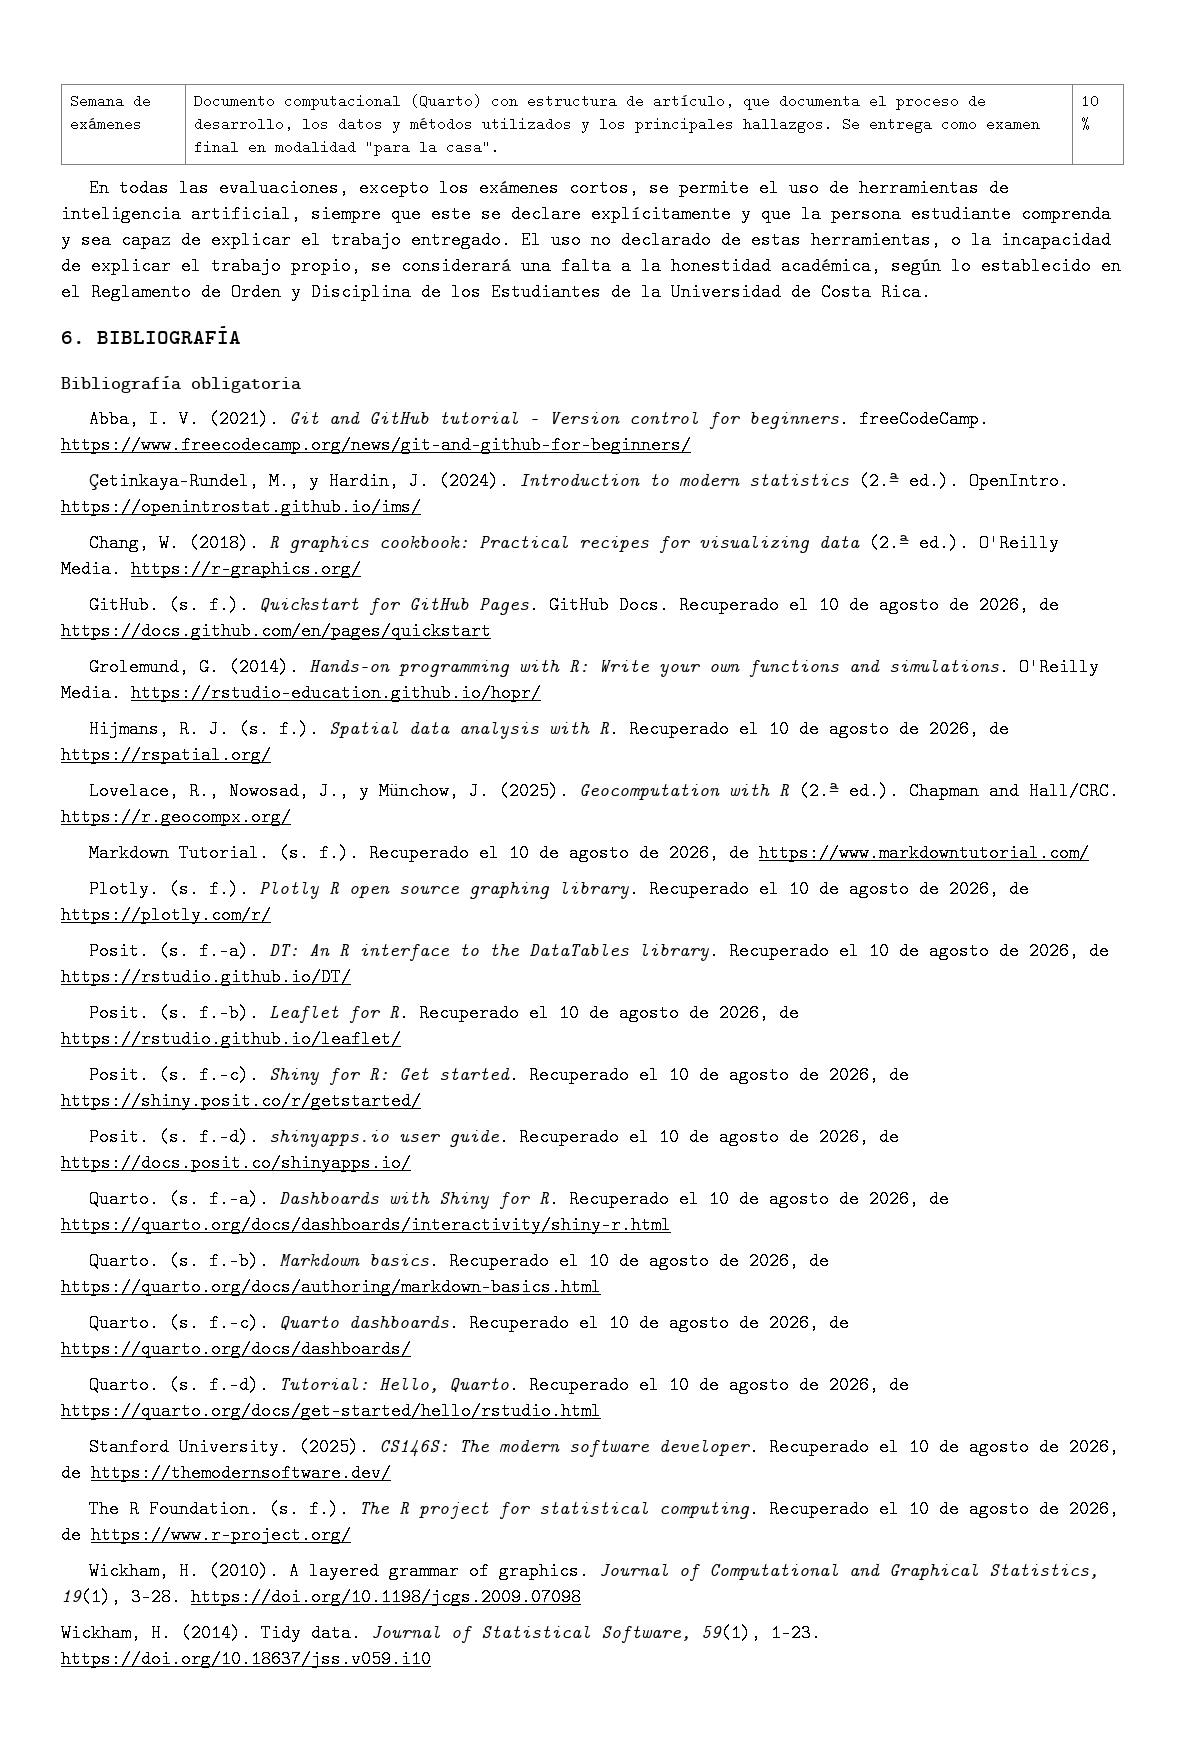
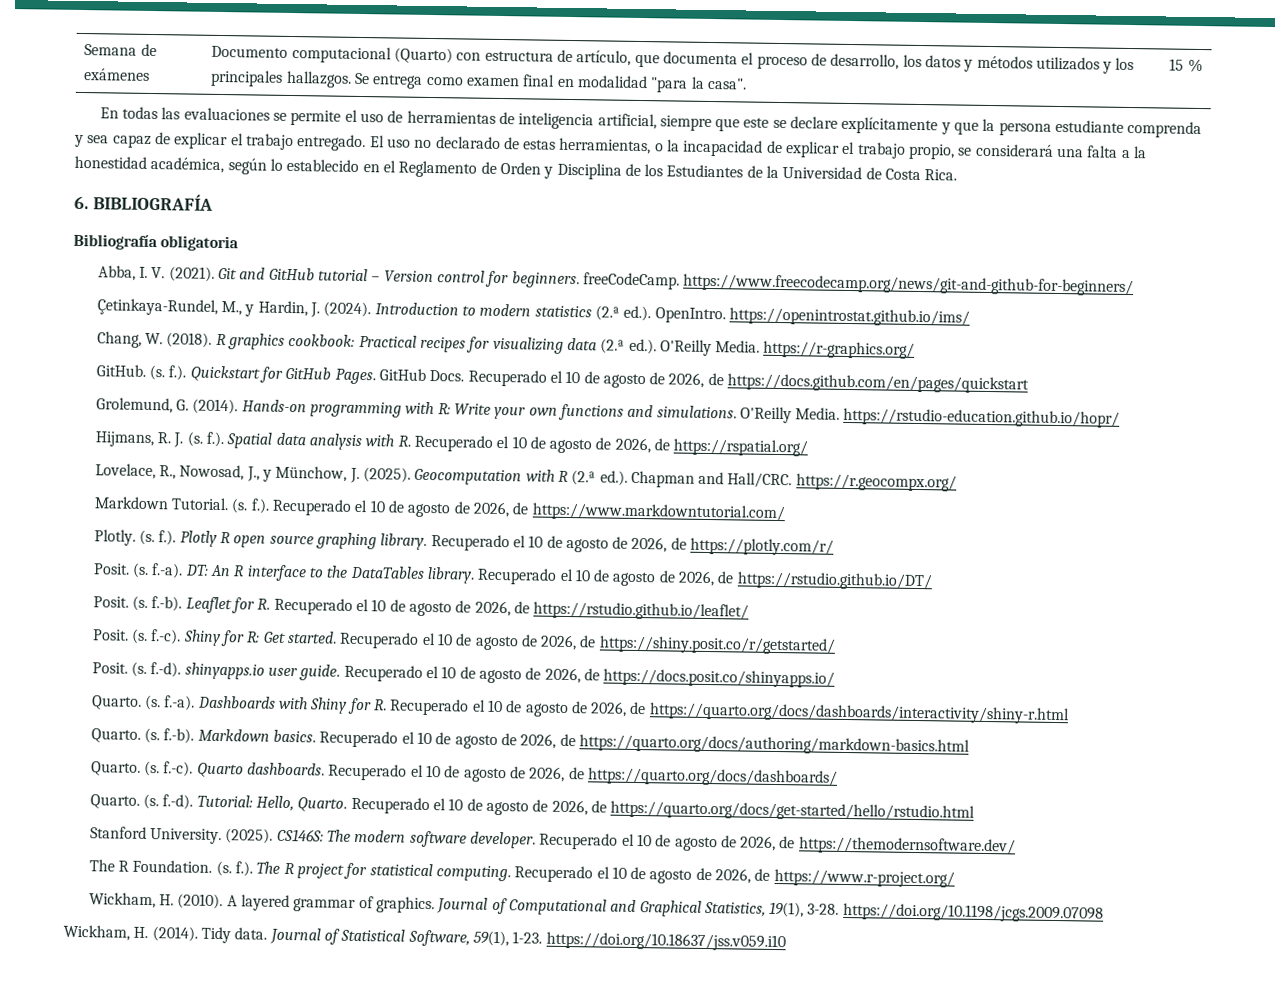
[1081,94,1100,108] 10 -> [1169,58,1185,71] 15
[219,179,640,197] evaluaciones, excepto los exámenes cortos, -> [183,107,270,121] evaluaciones

